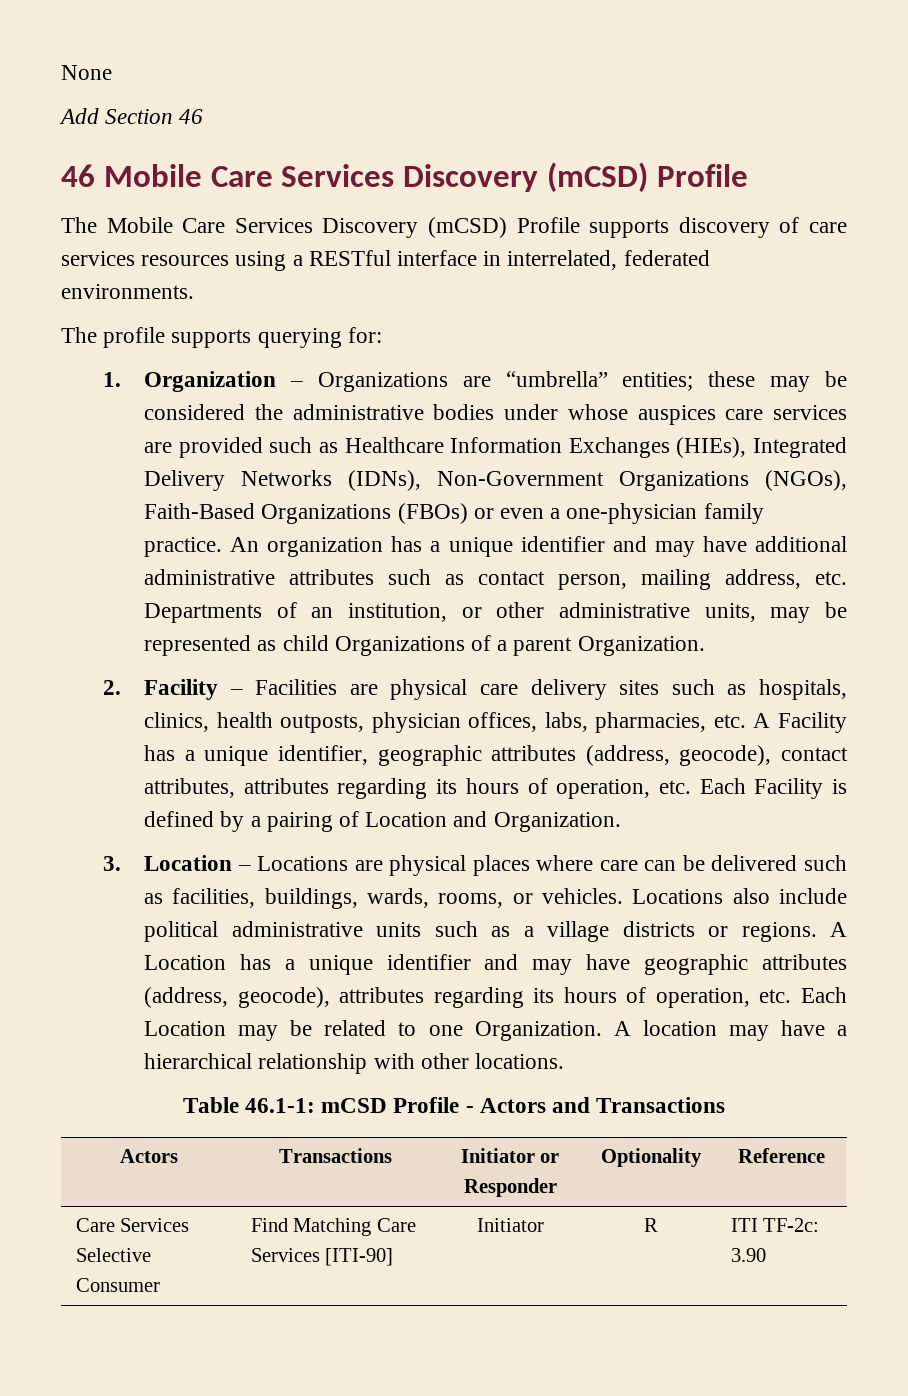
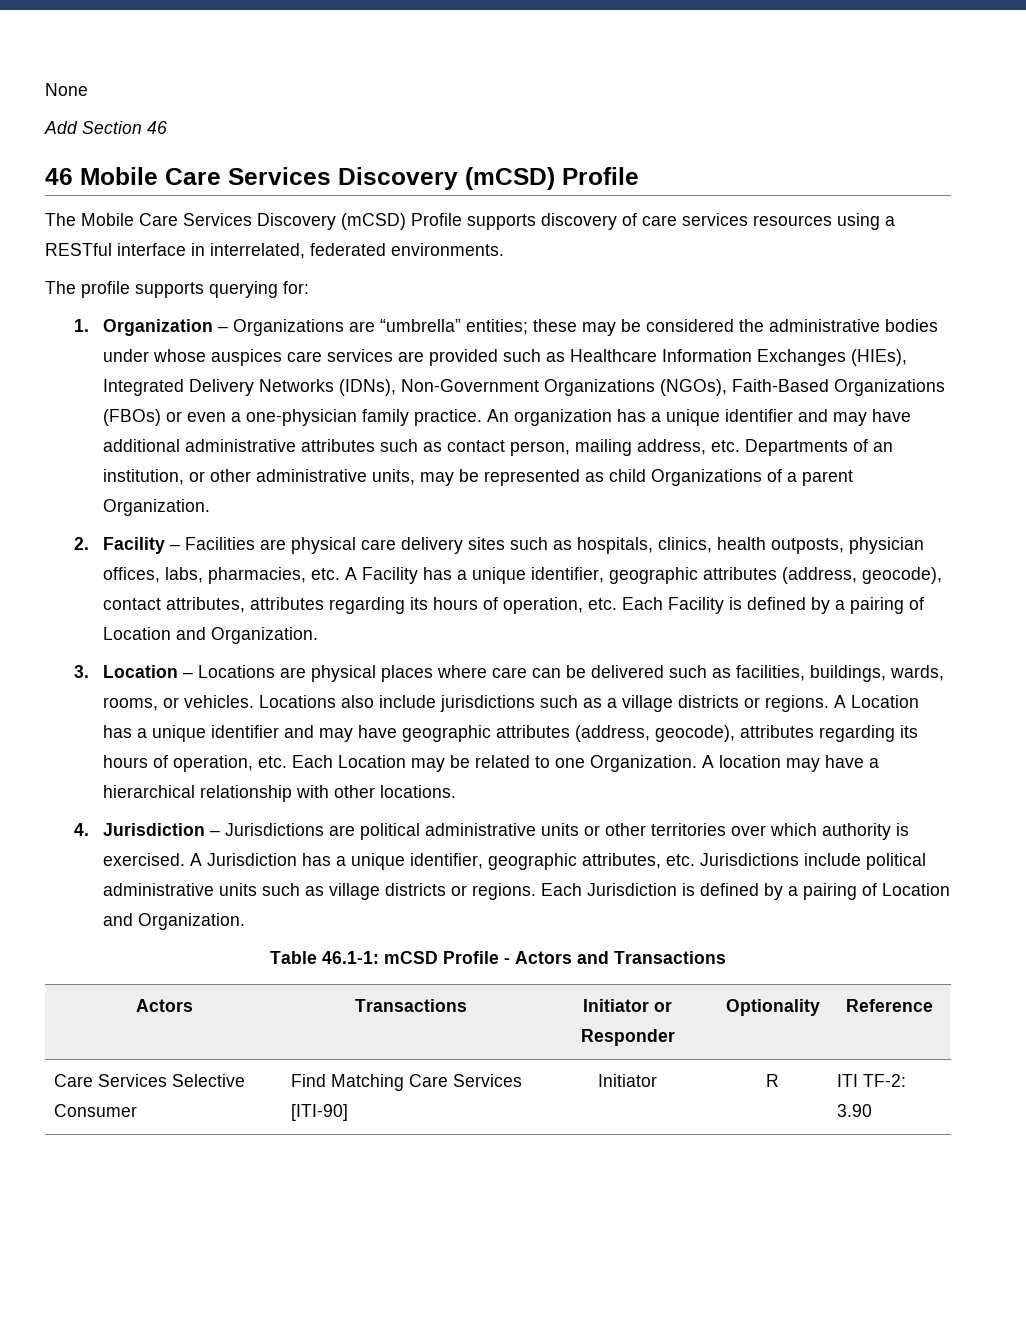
[144,921,422,942] political administrative units -> [439,695,535,712] jurisdictions
(564, 1061) none -> [73,823,909,840] [102,853,926,870] [102,883,950,900] [102,913,245,930] // 4. Jurisdiction – Jurisdictions are political administrative units or other territories over which authority is exercised. A Jurisdiction has a unique identifier, geographic attributes, etc. Jurisdictions include political administrative units such as village districts or regions. Each Jurisdiction is defined by a pairing of Location and Organization.
[763,1218,820,1232] TF-2c: -> [862,1074,906,1087] TF-2:

